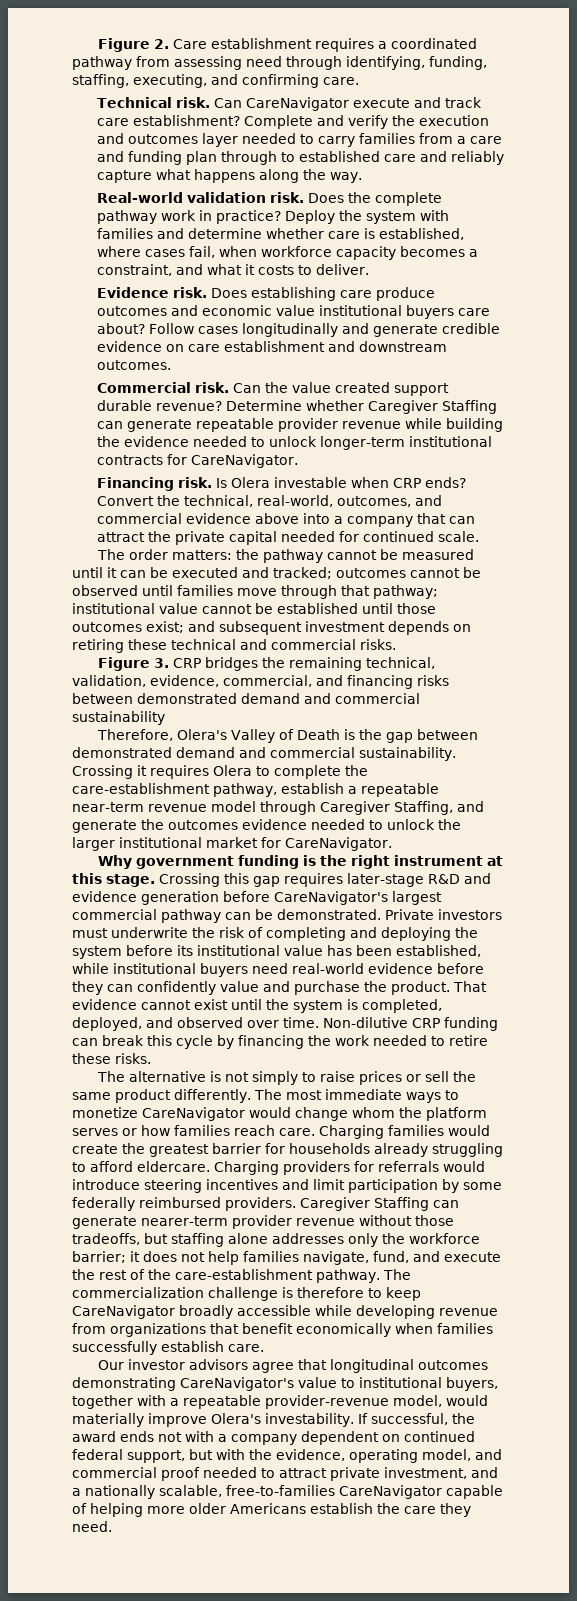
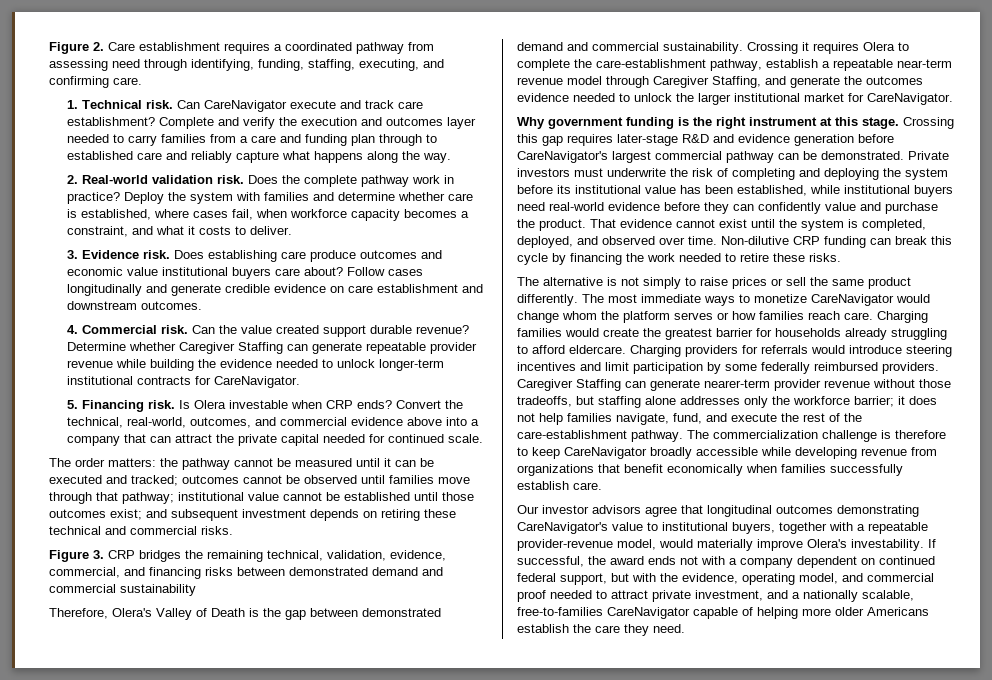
(359, 81) none -> [66,100,78,109] 1.
(362, 177) none -> [66,175,78,184] 2.
(369, 269) none -> [66,250,78,259] 3.
(171, 365) none -> [66,325,78,334] 4.
(298, 461) none -> [66,400,78,409] 5.

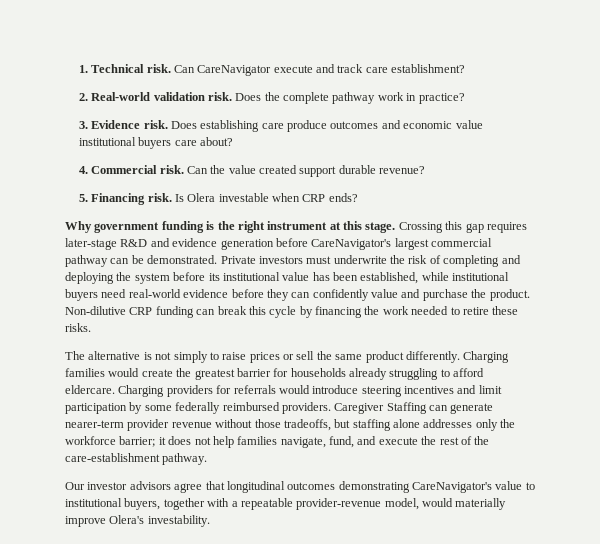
[49,42,434,54] [49,59,444,71] [49,76,142,88] Figure 2. Care establishment requires a coordinated pathway from assessing need through identifying, funding, staffing, executing, and confirming care. // -> (78, 69) none
[158,117,476,129] [66,134,437,146] [66,151,451,163] Complete and verify the execution and outcomes layer needed to carry families from a care and funding plan through to established care and reliably capture what happens along the way. -> (466, 68) none
[123,192,473,204] [66,209,469,221] [66,226,292,237] Deploy the system with families and determine whether care is established, where cases fail, when workforce capacity becomes a constraint, and what it costs to deliver. -> (465, 98) none
[346,267,423,276] [66,284,483,296] [66,301,202,310] Follow cases longitudinally and generate credible evidence on care establishment and downstream outcomes. -> (233, 141) none
[66,342,477,354] [66,359,444,371] [66,376,300,388] Determine whether Caregiver Staffing can generate repeatable provider revenue while building the evidence needed to unlock longer-term institutional contracts for CareNavigator. -> (426, 170) none
[395,400,463,409] [66,417,479,428] [66,434,483,446] [49,458,434,470] [49,475,470,486] [49,492,474,504] [49,509,456,521] [49,526,233,535] [49,550,446,562] [49,567,443,579] [49,584,196,596] [49,608,441,620] [517,42,909,54] [517,59,952,71] [517,76,923,88] [517,93,953,105] Convert the technical, real-world, outcomes, and commercial evidence above into a company that can attract the private capital needed for continued scale. // The order matters: the pathway cannot be measured until it can be executed and tracked; outcomes cannot be observed until families move through that pathway; institutional value cannot be established until those outcomes exist; and subsequent investment depends on retiring these technical and commercial risks. // Figure 3. CRP bridges the remaining technical, validation, evidence, commercial, and financing risks between demonstrated demand and commercial sustainability // Therefore, Olera's Valley of Death is the gap between demonstrated demand and commercial sustainability. Crossing it requires Olera to complete the care-establishment pathway, establish a repeatable near-term revenue model through Caregiver Staffing, and generate the outcomes evidence needed to unlock the larger institutional market for CareNavigator. -> (358, 197) none
[590,219,926,231] [517,236,717,248] That evidence cannot exist until the system is completed, deployed, and observed over time. -> (530, 295) none
[582,294,930,306] [517,311,873,323] The most immediate ways to monetize CareNavigator would change whom the platform serves or how families reach care. -> (460, 357) none
[687,430,946,442] [517,447,937,459] [517,464,903,476] [517,481,602,490] The commercialization challenge is therefore to keep CareNavigator broadly accessible while developing revenue from organizations that benefit economically when families successfully establish care. -> (208, 459) none
[928,539,936,548] [517,556,935,568] [517,573,934,585] [517,590,914,602] [517,607,929,619] [517,624,685,636] If successful, the award ends not with a company dependent on continued federal support, but with the evidence, operating model, and commercial proof needed to attract private investment, and a nationally scalable, free-to-families CareNavigator capable of helping more older Americans establish the care they need. -> (210, 521) none

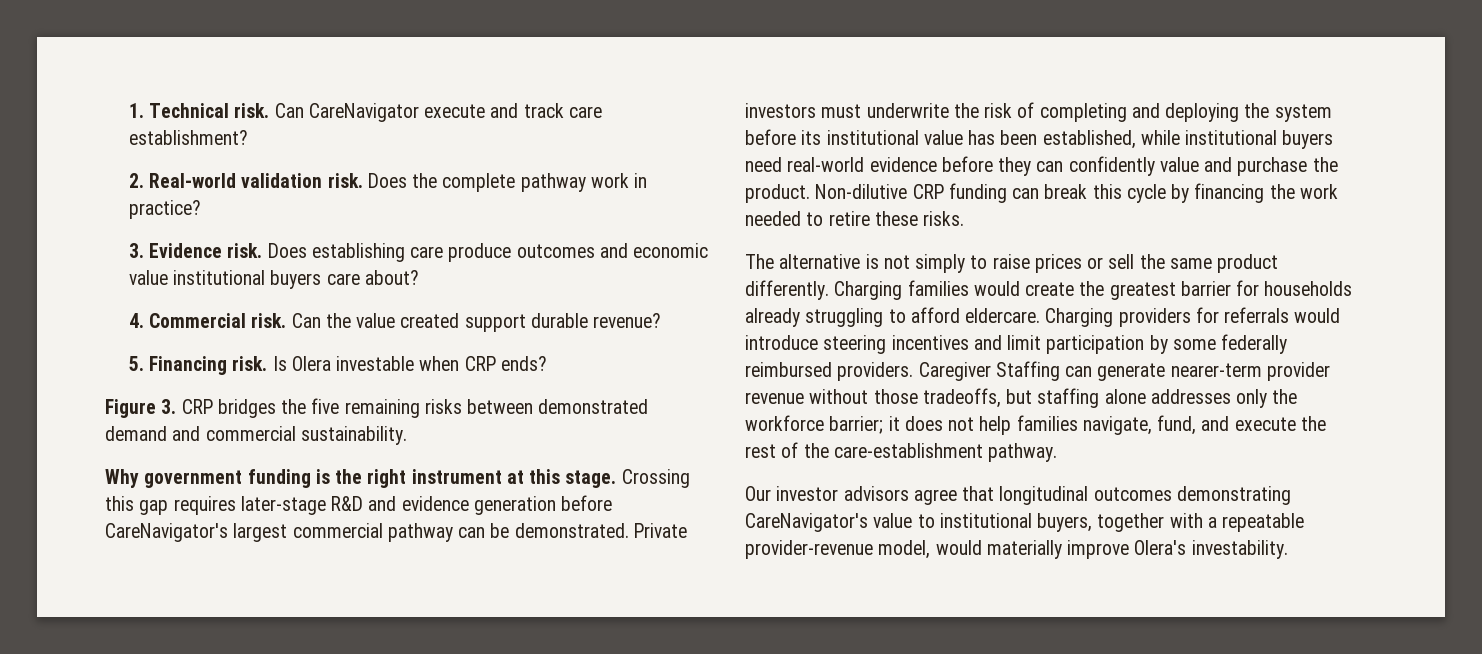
(358, 197) none -> [105,398,649,418] [105,426,407,445] // Figure 3. CRP bridges the five remaining risks between demonstrated demand and commercial sustainability.

